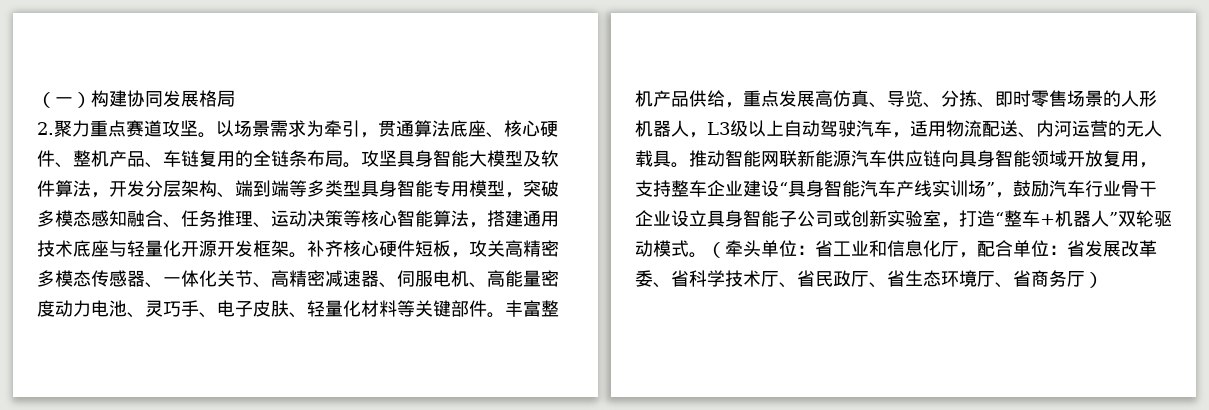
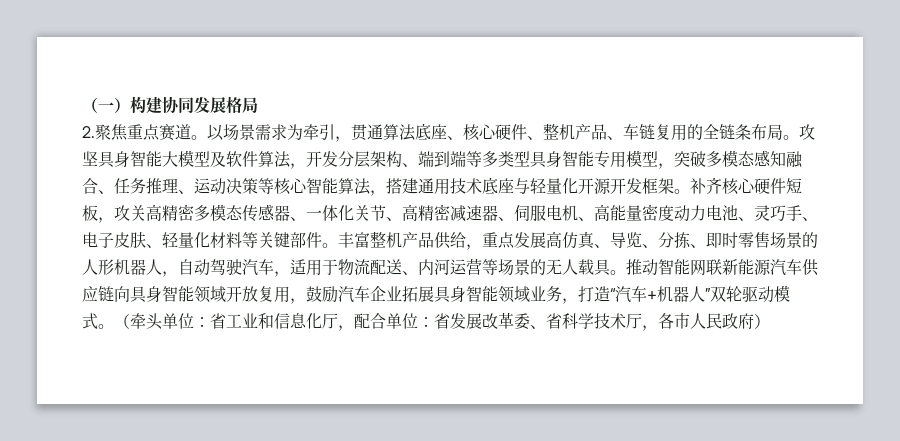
[72,120,90,137] 力 -> [111,124,128,141] 焦
[162,120,198,137] 攻坚 -> (191, 132) none
[707,120,784,137] L3级以上 -> (178, 274) none
(946, 129) none -> [322,259,338,275] 于
(1108, 128) none -> [482,259,530,275] 等场景
[635,180,1157,198] [635,210,941,227] 支持整车企业建设“具身智能汽车产线实训场”，鼓励汽车行业骨干企业设立具身智能子公司或创新实验室 -> [306,286,562,303] 鼓励汽车企业拓展具身智能领域业务
[1004,210,1022,227] 整 -> [615,286,631,303] 汽
[779,270,1085,288] 、省民政厅、省生态环境厅、省商务厅 -> [642,313,754,331] ，各市人民政府

